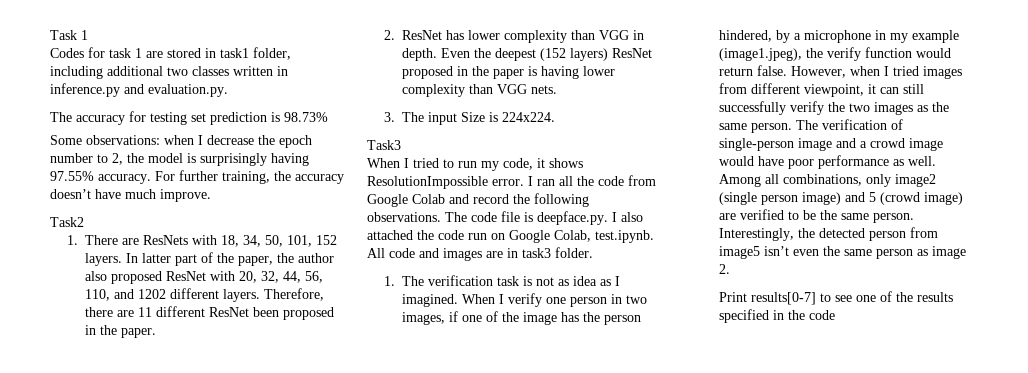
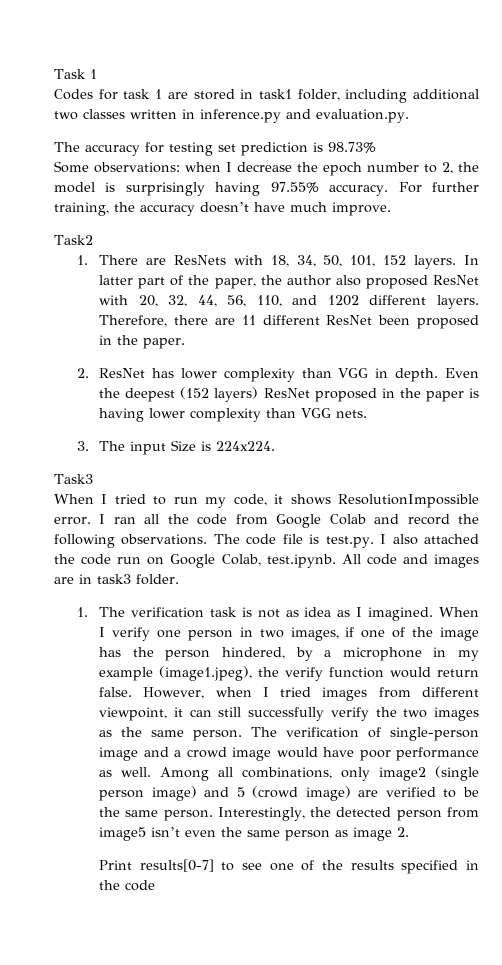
[537,211,608,225] deepface.py. -> [325,536,374,548] test.py.

